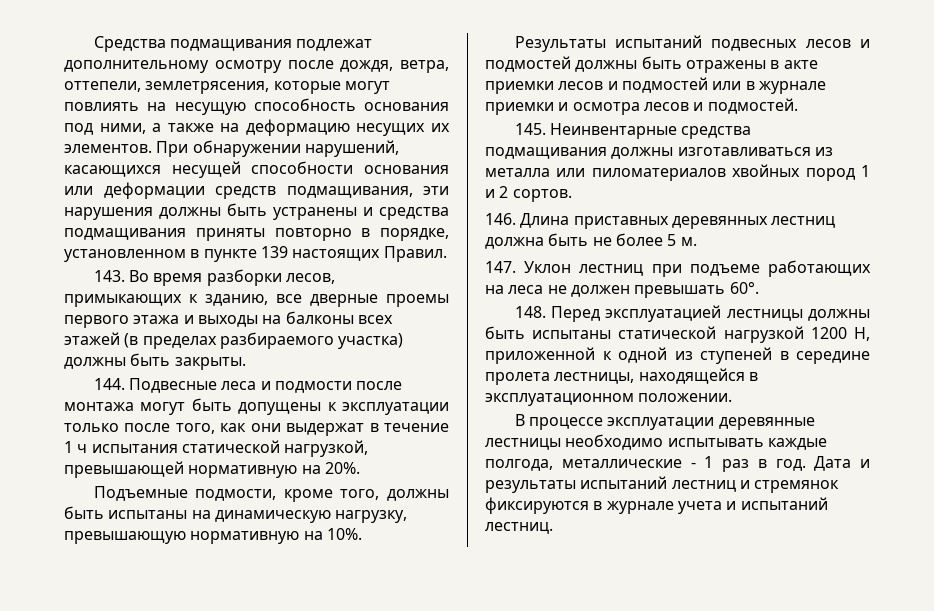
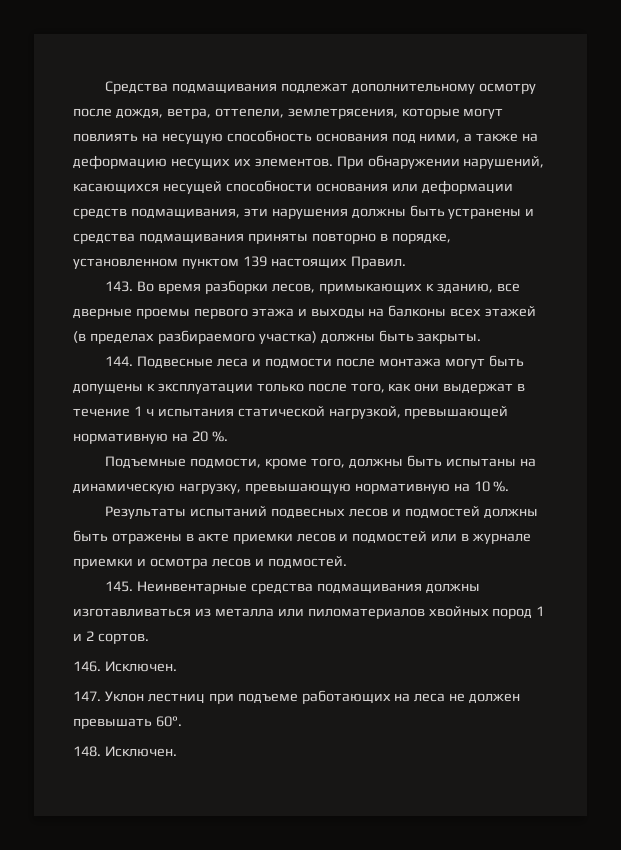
[190,249,257,262] в пункте -> [181,258,239,269] пунктом
[324,462,360,474] 20%. -> [191,431,228,442] 20 %.
[326,528,362,540] 10%. -> [473,481,510,492] 10 %.
[520,213,836,229] [485,233,697,249] Длина приставных деревянных лестниц должна быть не более 5 м. -> [104,661,177,672] Исключен.
[551,305,870,322] [485,326,870,343] [485,347,870,364] [485,368,758,385] [485,393,733,406] [514,414,815,430] [485,434,827,450] [485,456,870,472] [485,476,840,493] [485,497,828,514] [485,522,553,534] Перед эксплуатацией лестницы должны быть испытаны статической нагрузкой 1200 Н, приложенной к одной из ступеней в середине пролета лестницы, находящейся в эксплуатационном положении. // В процессе эксплуатации деревянные лестницы необходимо испытывать каждые полгода, металлические - 1 раз в год. Дата и результаты испытаний лестниц и стремянок фиксируются в журнале учета и испытаний лестниц. -> [104,746,177,757] Исключен.

